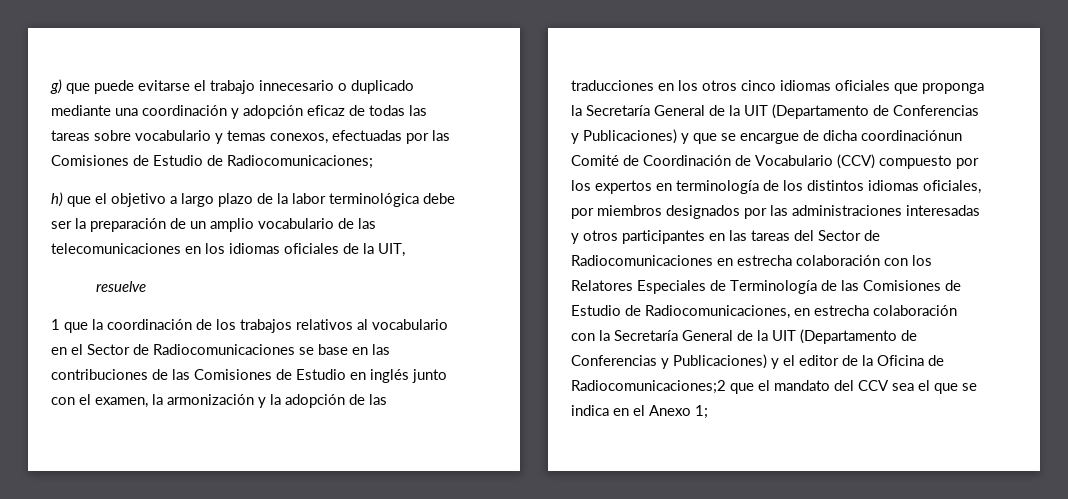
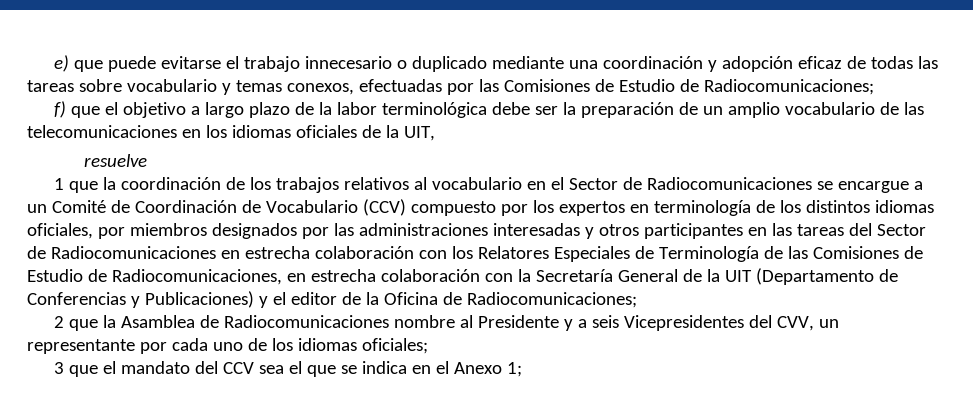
[50,79,62,94] g) -> [54,55,70,72] e)
[51,192,63,207] h) -> [54,101,67,118] f)
[318,344,390,355] [51,369,447,383] [51,394,387,408] [571,80,984,94] [571,104,979,119] [571,129,962,144] base en las contribuciones de las Comisiones de Estudio en inglés junto con el examen, la armonización y la adopción de las traducciones en los otros cinco idiomas oficiales que proponga la Secretaría General de la UIT (Departamento de Conferencias y Publicaciones) y que se encargue de dicha coordinaciónun -> [837,181,923,193] [27,204,47,213] encargue a un
[571,380,726,394] Radiocomunicaciones;2 -> [466,292,637,308] [54,315,839,331] [27,338,428,354] [54,362,65,374] Radiocomunicaciones; // 2 que la Asamblea de Radiocomunicaciones nombre al Presidente y a seis Vicepresidentes del CVV, un representante por cada uno de los idiomas oficiales; // 3

